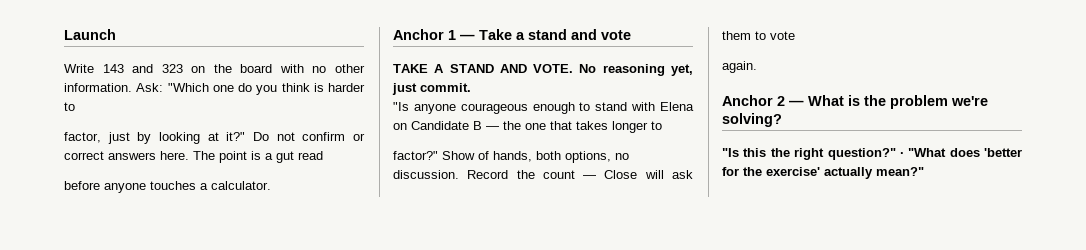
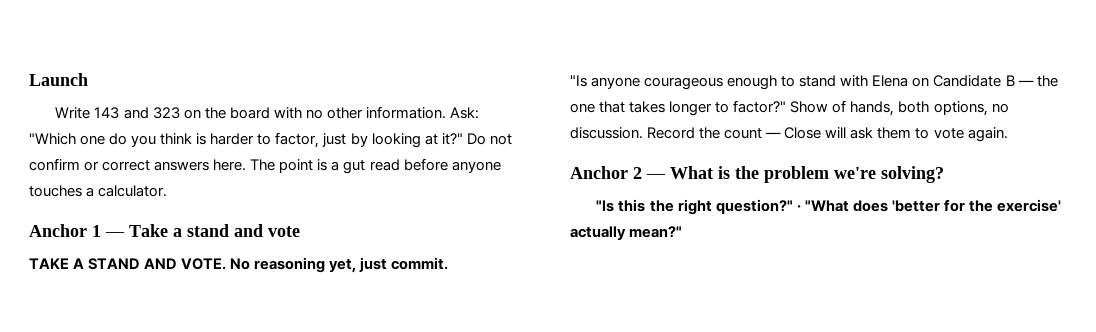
(75, 106) // -> (272, 139) none
(323, 155) // -> (400, 165) none
(662, 125) // -> (730, 107) none
(795, 35) // -> (964, 133) none

